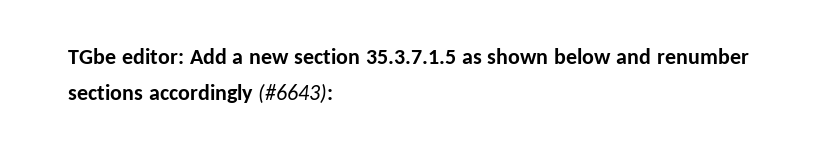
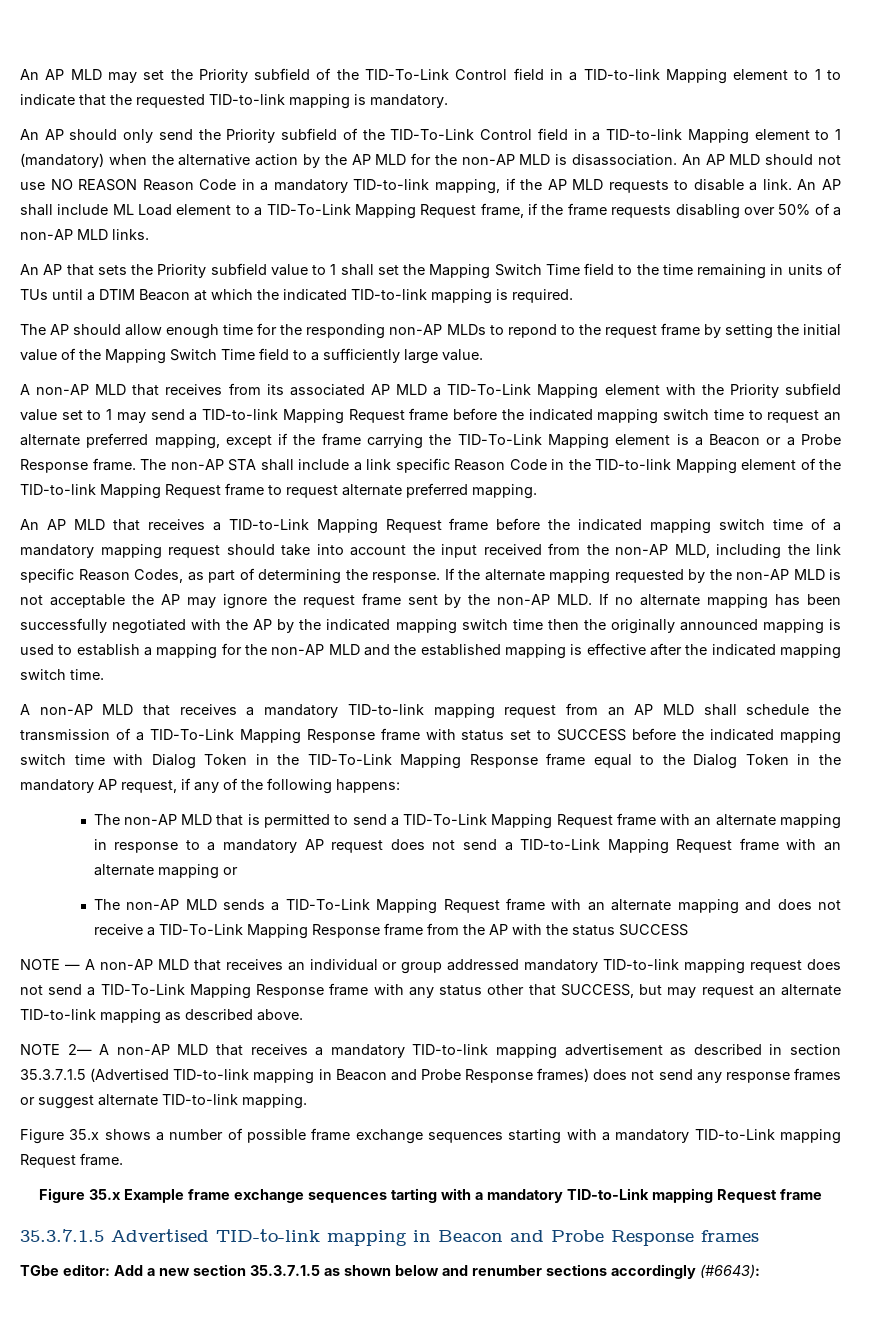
(68, 56) none -> [20,68,841,84] [20,94,448,109] [20,128,841,144] [20,153,841,168] [20,178,841,194] [20,203,841,219] [20,229,149,240] [20,263,842,279] [20,289,573,304] [20,323,841,339] [20,348,483,364] [20,383,842,399] [20,408,841,424] [20,433,841,449] [20,458,841,474] [20,483,537,499] [20,518,842,534] [20,543,841,559] [20,568,841,584] [20,593,841,609] [20,618,841,634] [20,643,842,659] [20,669,104,680] [20,703,841,719] [20,728,841,744] [20,753,841,769] [20,778,400,794] [93,813,842,829] [93,838,842,854] [93,864,238,879] [93,898,841,914] [93,923,688,939] [20,959,841,974] [20,983,842,999] [20,1009,303,1024] [20,1044,842,1059] [20,1068,841,1084] [20,1094,307,1109] [20,1128,842,1144] [20,1153,123,1168] [39,1188,822,1203] [20,1229,759,1246] An AP MLD may set the Priority subfield of the TID-To-Link Control field in a TID-to-link Mapping element to 1 to indicate that the requested TID-to-link mapping is mandatory. // An AP should only send the Priority subfield of the TID-To-Link Control field in a TID-to-link Mapping element to 1 (mandatory) when the alternative action by the AP MLD for the non-AP MLD is disassociation. An AP MLD should not use NO REASON Reason Code in a mandatory TID-to-link mapping, if the AP MLD requests to disable a link. An AP shall include ML Load element to a TID-To-Link Mapping Request frame, if the frame requests disabling over 50% of a non-AP MLD links. // An AP that sets the Priority subfield value to 1 shall set the Mapping Switch Time field to the time remaining in units of TUs until a DTIM Beacon at which the indicated TID-to-link mapping is required. // The AP should allow enough time for the responding non-AP MLDs to repond to the request frame by setting the initial value of the Mapping Switch Time field to a sufficiently large value. // A non-AP MLD that receives from its associated AP MLD a TID-To-Link Mapping element with the Priority subfield value set to 1 may send a TID-to-link Mapping Request frame before the indicated mapping switch time to request an alternate preferred mapping, except if the frame carrying the TID-To-Link Mapping element is a Beacon or a Probe Response frame. The non-AP STA shall include a link specific Reason Code in the TID-to-link Mapping element of the TID-to-link Mapping Request frame to request alternate preferred mapping. // An AP MLD that receives a TID-to-Link Mapping Request frame before the indicated mapping switch time of a mandatory mapping request should take into account the input received from the non-AP MLD, including the link specific Reason Codes, as part of determining the response. If the alternate mapping requested by the non-AP MLD is not acceptable the AP may ignore the request frame sent by the non-AP MLD. If no alternate mapping has been successfully negotiated with the AP by the indicated mapping switch time then the originally announced mapping is used to establish a mapping for the non-AP MLD and the established mapping is effective after the indicated mapping switch time. // A non-AP MLD that receives a mandatory TID-to-link mapping request from an AP MLD shall schedule the transmission of a TID-To-Link Mapping Response frame with status set to SUCCESS before the indicated mapping switch time with Dialog Token in the TID-To-Link Mapping Response frame equal to the Dialog Token in the mandatory AP request, if any of the following happens: // The non-AP MLD that is permitted to send a TID-To-Link Mapping Request frame with an alternate mapping in response to a mandatory AP request does not send a TID-to-Link Mapping Request frame with an alternate mapping or // The non-AP MLD sends a TID-To-Link Mapping Request frame with an alternate mapping and does not receive a TID-To-Link Mapping Response frame from the AP with the status SUCCESS // NOTE — A non-AP MLD that receives an individual or group addressed mandatory TID-to-link mapping request does not send a TID-To-Link Mapping Response frame with any status other that SUCCESS, but may request an alternate TID-to-link mapping as described above. // NOTE 2— A non-AP MLD that receives a mandatory TID-to-link mapping advertisement as described in section 35.3.7.1.5 (Advertised TID-to-link mapping in Beacon and Probe Response frames) does not send any response frames or suggest alternate TID-to-link mapping. // Figure 35.x shows a number of possible frame exchange sequences starting with a mandatory TID-to-Link mapping Request frame. // Figure 35.x Example frame exchange sequences tarting with a mandatory TID-to-Link mapping Request frame // 35.3.7.1.5 Advertised TID-to-link mapping in Beacon and Probe Response frames //

